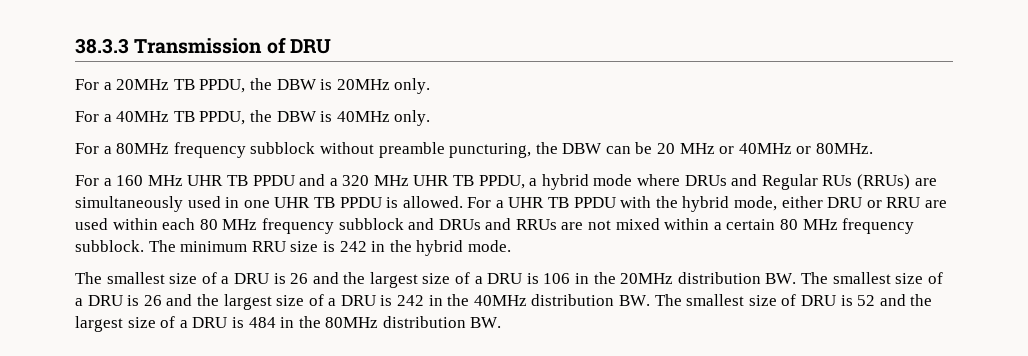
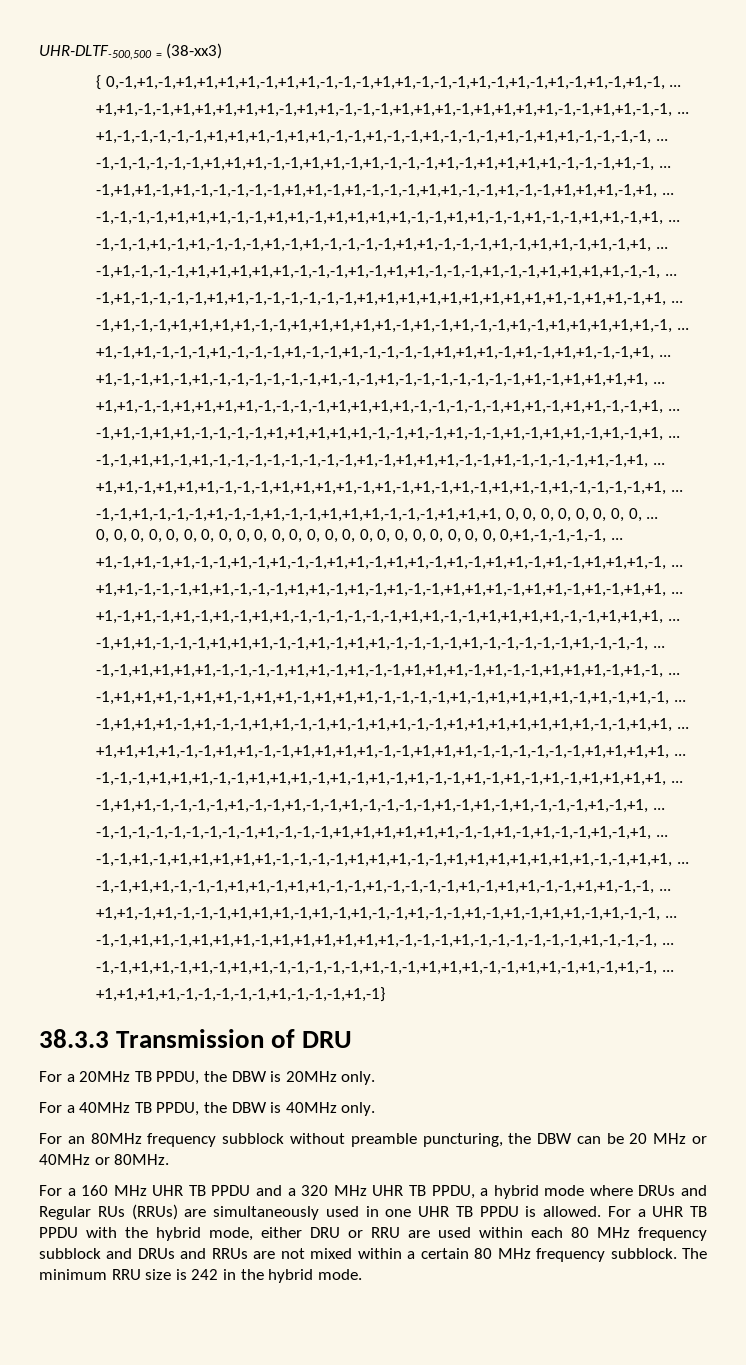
(75, 46) none -> [39,43,223,60] [95,75,682,90] [95,103,689,117] [95,130,668,144] [95,157,671,171] [95,184,674,198] [95,211,680,225] [95,238,668,252] [95,265,677,279] [95,292,683,306] [95,319,689,333] [95,346,671,360] [95,373,665,387] [95,400,680,414] [95,427,680,441] [95,454,665,468] [95,481,683,495] [95,508,659,522] [95,529,624,543] [95,556,683,570] [95,583,683,597] [95,610,680,624] [95,637,665,651] [95,664,680,678] [95,691,686,705] [95,718,689,732] [95,745,686,759] [95,772,683,786] [95,799,665,813] [95,826,668,840] [95,853,689,867] [95,880,671,894] [95,907,677,921] [95,934,674,948] [95,961,674,975] [95,987,385,1002] UHR-DLTF-500,500 = (38-xx3) // { 0,-1,+1,-1,+1,+1,+1,+1,-1,+1,+1,-1,-1,-1,+1,+1,-1,-1,-1,+1,-1,+1,-1,+1,-1,+1,-1,+1,-1, ... // +1,+1,-1,-1,+1,+1,+1,+1,+1,-1,+1,+1,-1,-1,-1,+1,+1,+1,-1,+1,+1,+1,+1,-1,-1,+1,+1,-1,-1, ... // +1,-1,-1,-1,-1,-1,+1,+1,+1,-1,+1,+1,-1,-1,+1,-1,-1,+1,-1,-1,-1,+1,-1,+1,+1,-1,-1,-1,-1, ... // -1,-1,-1,-1,-1,-1,+1,+1,+1,-1,-1,+1,+1,-1,+1,-1,-1,-1,+1,-1,+1,+1,+1,+1,-1,-1,-1,+1,-1, ... // -1,+1,+1,-1,+1,-1,-1,-1,-1,-1,+1,+1,-1,+1,-1,-1,-1,+1,+1,-1,-1,+1,-1,-1,+1,+1,+1,-1,+1, ... // -1,-1,-1,-1,+1,+1,+1,-1,-1,+1,+1,-1,+1,+1,+1,+1,-1,-1,+1,+1,-1,-1,+1,-1,-1,+1,+1,-1,+1, ... // -1,-1,-1,+1,-1,+1,-1,-1,-1,+1,-1,+1,-1,-1,-1,-1,+1,+1,-1,-1,-1,+1,-1,+1,+1,-1,+1,-1,+1, ... // -1,+1,-1,-1,-1,+1,+1,+1,+1,+1,-1,-1,-1,+1,-1,+1,+1,-1,-1,-1,+1,-1,-1,+1,+1,+1,+1,-1,-1, ... // -1,+1,-1,-1,-1,-1,+1,+1,-1,-1,-1,-1,-1,-1,+1,+1,+1,+1,+1,+1,+1,+1,+1,+1,-1,+1,+1,-1,+1, ... // -1,+1,-1,-1,+1,+1,+1,+1,-1,-1,+1,+1,+1,+1,+1,-1,+1,-1,+1,-1,-1,+1,-1,+1,+1,+1,+1,+1,-1, ... // +1,-1,+1,-1,-1,-1,+1,-1,-1,-1,+1,-1,-1,+1,-1,-1,-1,-1,+1,+1,+1,-1,+1,-1,+1,+1,-1,-1,+1, ... // +1,-1,-1,+1,-1,+1,-1,-1,-1,-1,-1,-1,+1,-1,-1,+1,-1,-1,-1,-1,-1,-1,-1,+1,-1,+1,+1,+1,+1, ... // +1,+1,-1,-1,+1,+1,+1,+1,-1,-1,-1,-1,+1,+1,+1,+1,-1,-1,-1,-1,-1,+1,+1,-1,+1,+1,-1,-1,+1, ... // -1,+1,-1,+1,+1,-1,-1,-1,-1,+1,+1,+1,+1,+1,-1,-1,+1,-1,+1,-1,-1,+1,-1,+1,+1,-1,+1,-1,+1, ... // -1,-1,+1,+1,-1,+1,-1,-1,-1,-1,-1,-1,-1,-1,+1,-1,+1,+1,+1,-1,-1,+1,-1,-1,-1,-1,+1,-1,+1, ... // +1,+1,-1,+1,+1,+1,-1,-1,-1,+1,+1,+1,+1,-1,+1,-1,+1,-1,+1,-1,+1,+1,-1,+1,-1,-1,-1,-1,+1, ... // -1,-1,+1,-1,-1,-1,+1,-1,-1,+1,-1,-1,+1,+1,+1,-1,-1,-1,+1,+1,+1, 0, 0, 0, 0, 0, 0, 0, 0, ... // 0, 0, 0, 0, 0, 0, 0, 0, 0, 0, 0, 0, 0, 0, 0, 0, 0, 0, 0, 0, 0, 0, 0, 0,+1,-1,-1,-1,-1, ... // +1,-1,+1,-1,+1,-1,-1,+1,-1,+1,-1,-1,+1,+1,-1,+1,+1,-1,+1,-1,+1,+1,-1,+1,-1,+1,+1,+1,-1, ... // +1,+1,-1,-1,-1,+1,+1,-1,-1,-1,+1,+1,-1,+1,-1,+1,-1,-1,+1,+1,+1,-1,+1,+1,-1,+1,-1,+1,+1, ... // +1,-1,+1,-1,+1,-1,+1,-1,+1,+1,-1,-1,-1,-1,-1,-1,+1,+1,-1,-1,+1,+1,+1,+1,-1,-1,+1,+1,+1, ... // -1,+1,+1,-1,-1,-1,+1,+1,+1,-1,-1,+1,-1,+1,+1,-1,-1,-1,-1,+1,-1,-1,-1,-1,-1,+1,-1,-1,-1, ... // -1,-1,+1,+1,+1,+1,-1,-1,-1,-1,+1,+1,-1,+1,-1,-1,+1,+1,+1,-1,+1,-1,-1,+1,+1,+1,-1,+1,-1, ... // -1,+1,+1,+1,-1,+1,+1,-1,+1,+1,-1,+1,+1,+1,-1,-1,-1,-1,+1,-1,+1,+1,+1,+1,-1,+1,-1,+1,-1, ... // -1,+1,+1,+1,-1,+1,-1,-1,+1,+1,-1,-1,+1,-1,+1,+1,-1,-1,+1,+1,+1,+1,+1,+1,+1,-1,-1,+1,+1, ... // +1,+1,+1,+1,-1,-1,+1,+1,-1,-1,+1,+1,+1,+1,-1,-1,+1,+1,+1,-1,-1,-1,-1,-1,-1,+1,+1,+1,+1, ... // -1,-1,-1,+1,+1,+1,-1,-1,+1,+1,+1,-1,+1,-1,+1,-1,+1,-1,-1,+1,-1,+1,-1,+1,-1,+1,+1,+1,+1, ... // -1,+1,+1,-1,-1,-1,-1,+1,-1,-1,+1,-1,-1,+1,-1,-1,-1,-1,+1,-1,+1,-1,+1,-1,-1,-1,+1,-1,+1, ... // -1,-1,-1,-1,-1,-1,-1,-1,-1,+1,-1,-1,-1,+1,+1,+1,+1,+1,+1,-1,-1,+1,-1,+1,-1,-1,+1,-1,+1, ... // -1,-1,+1,-1,+1,+1,+1,+1,+1,-1,-1,-1,-1,+1,+1,+1,-1,-1,+1,+1,+1,+1,+1,+1,+1,-1,-1,+1,+1, ... // -1,-1,+1,+1,-1,-1,-1,+1,+1,-1,+1,+1,-1,-1,+1,-1,-1,-1,-1,+1,-1,+1,+1,-1,-1,+1,+1,-1,-1, ... // +1,+1,-1,+1,-1,-1,-1,+1,+1,+1,-1,+1,-1,+1,-1,-1,+1,-1,-1,+1,-1,+1,-1,+1,+1,-1,+1,-1,-1, ... // -1,-1,+1,+1,-1,+1,+1,+1,-1,+1,+1,+1,+1,+1,+1,-1,-1,-1,+1,-1,-1,-1,-1,-1,-1,+1,-1,-1,-1, ... // -1,-1,+1,+1,-1,+1,-1,+1,+1,-1,-1,-1,-1,-1,+1,-1,-1,+1,+1,+1,-1,-1,+1,+1,-1,+1,-1,+1,-1, ... // +1,+1,+1,+1,-1,-1,-1,-1,-1,+1,-1,-1,-1,+1,-1} //
[103,146,112,154] a -> [67,1136,85,1144] an
[75,272,943,288] [75,294,933,310] [75,316,502,332] // The smallest size of a DRU is 26 and the largest size of a DRU is 106 in the 20MHz distribution BW. The smallest size of a DRU is 26 and the largest size of a DRU is 242 in the 40MHz distribution BW. The smallest size of DRU is 52 and the largest size of a DRU is 484 in the 80MHz distribution BW. -> (362, 1274) none

